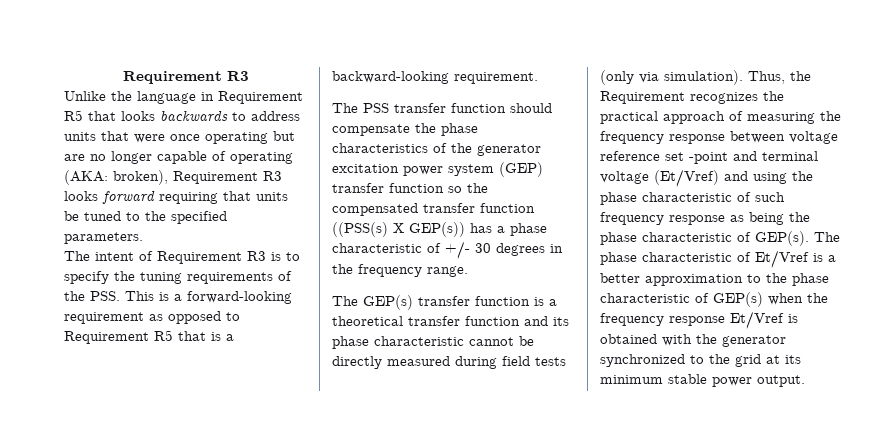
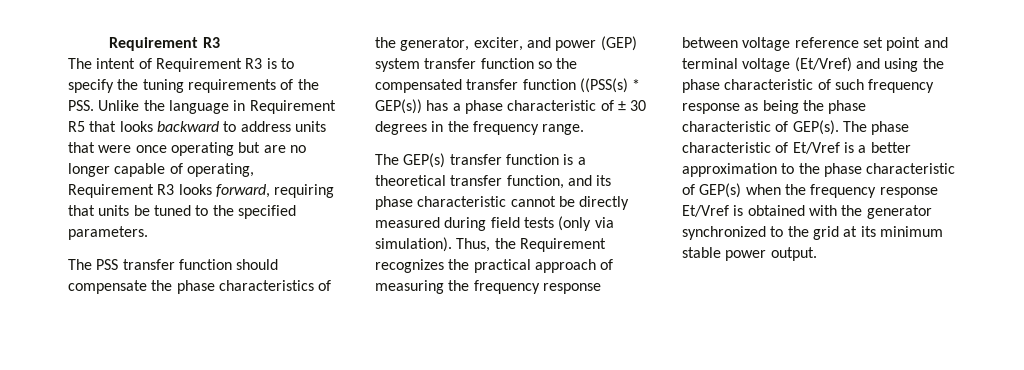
[122,71,249,84] [64,91,303,104] [64,110,300,121] [64,131,295,144] [64,151,293,164] [64,170,282,185] [64,190,288,204] [64,211,227,224] [64,232,143,244] Requirement R3 // Unlike the language in Requirement R5 that looks backwards to address units that were once operating but are no longer capable of operating (AKA: broken), Requirement R3 looks forward requiring that units be tuned to the specified parameters. -> [109,37,220,51] Requirement R3
[125,291,292,304] [64,311,240,324] [64,330,234,344] [332,71,538,84] This is a forward-looking requirement as opposed to Requirement R5 that is a backward-looking requirement. -> [98,100,336,114] [68,121,326,132] [68,142,306,156] [68,163,254,177] [68,184,335,198] [68,205,296,219] [68,226,148,240] Unlike the language in Requirement R5 that looks backward to address units that were once operating but are no longer capable of operating, Requirement R3 looks forward, requiring that units be tuned to the specified parameters.
[477,144,541,156] [332,162,543,177] generator excitation power system (GEP) -> [400,36,637,51] [375,58,420,72] generator, exciter, and power (GEP) system
[393,223,404,233] X -> [632,79,641,90] *
[445,241,470,259] +/- -> [617,101,626,111] ±
[465,316,520,326] function -> [506,175,564,189] function,
[689,152,728,164] -point -> [886,37,921,51] point

